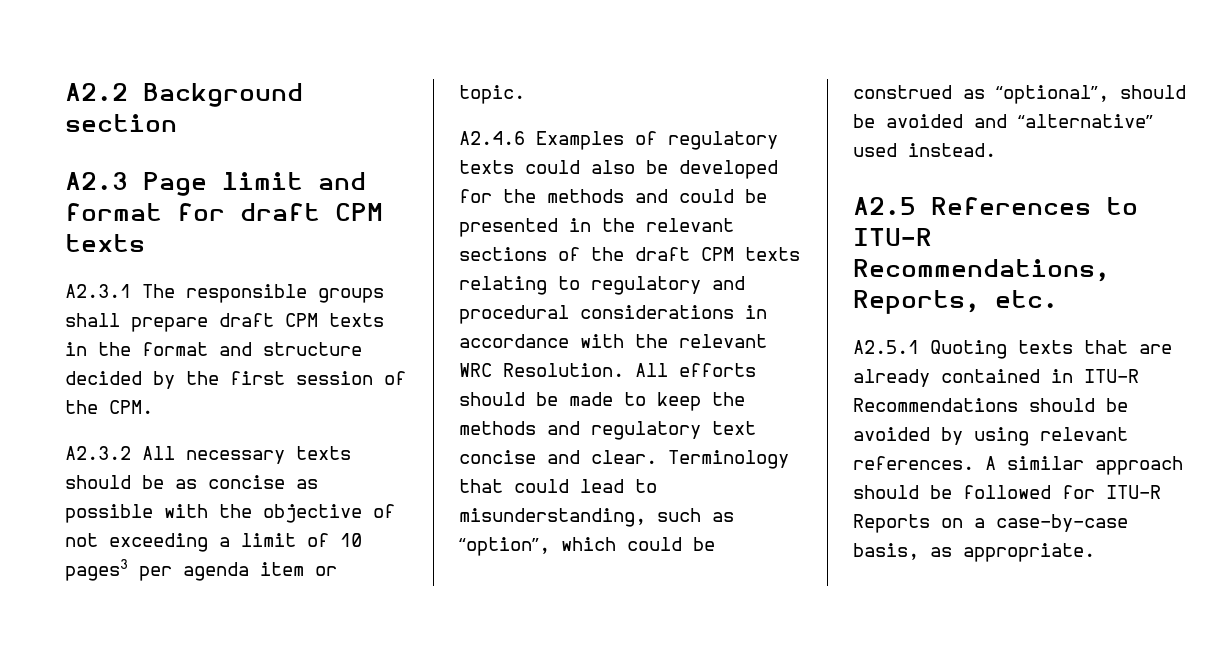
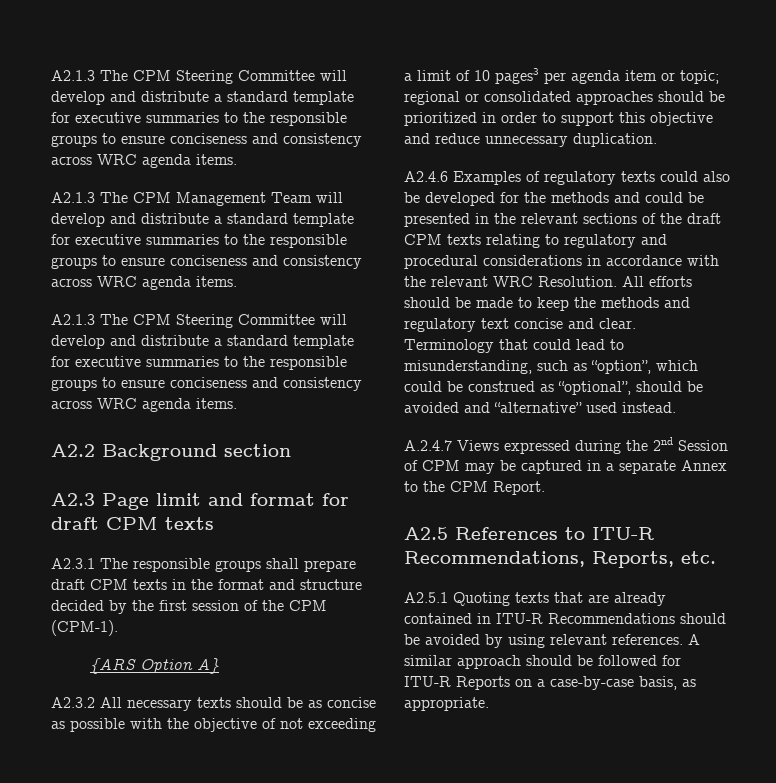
(65, 92) none -> [51,70,347,84] [51,91,354,105] [51,112,347,126] [51,133,362,147] [51,154,237,168] [51,192,343,206] [51,213,354,227] [51,234,347,248] [51,255,362,269] [51,276,237,290] [51,314,347,328] [51,335,354,349] [51,356,347,370] [51,377,362,391] [51,398,237,412] A2.1.3 The CPM Steering Committee will develop and distribute a standard template for executive summaries to the responsible groups to ensure conciseness and consistency across WRC agenda items. // A2.1.3 The CPM Management Team will develop and distribute a standard template for executive summaries to the responsible groups to ensure conciseness and consistency across WRC agenda items. // A2.1.3 The CPM Steering Committee will develop and distribute a standard template for executive summaries to the responsible groups to ensure conciseness and consistency across WRC agenda items. //
[109,400,153,414] CPM. -> [289,600,327,611] [51,620,118,636] [90,658,220,674] CPM (CPM-1). // {ARS Option A}
[459,85,525,104] topic. -> [680,70,719,84] [404,91,725,105] [404,112,713,126] [404,133,657,147] topic; regional or consolidated approaches should be prioritized in order to support this objective and reduce unnecessary duplication.
(996, 150) none -> [404,437,728,454] [404,460,727,474] [404,481,545,495] // A.2.4.7 Views expressed during the 2nd Session of CPM may be captured in a separate Annex to the CPM Report.

